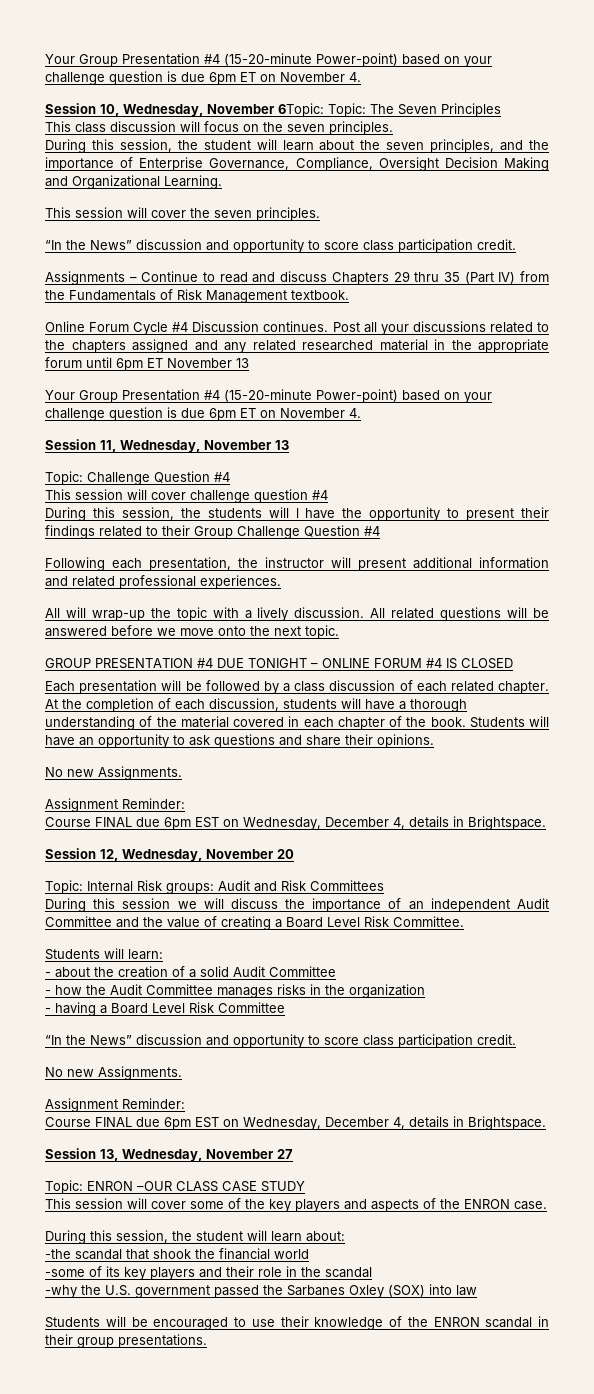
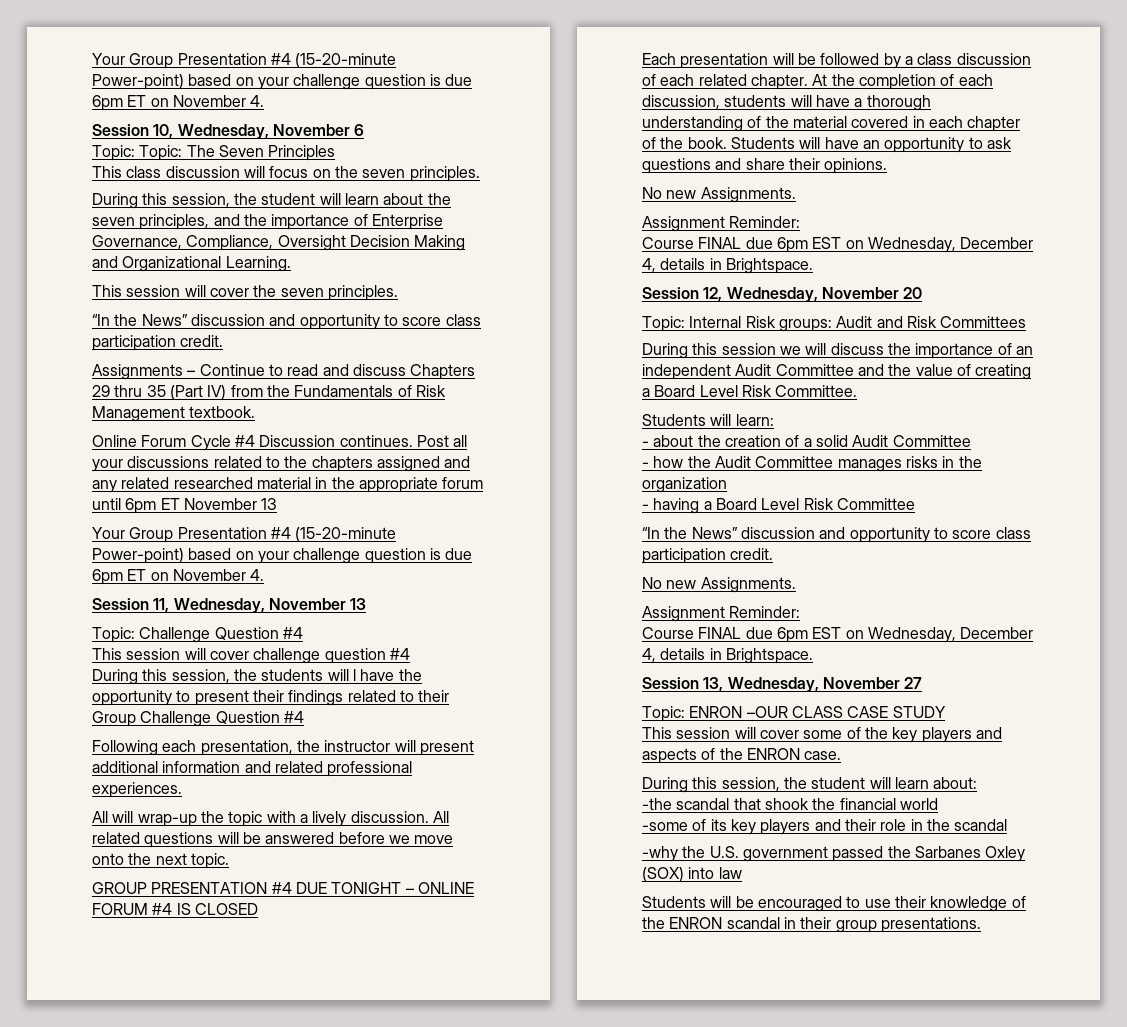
[278,103,324,117] 6Topic: -> [354,124,365,136] [92,145,135,161] 6 // Topic:

